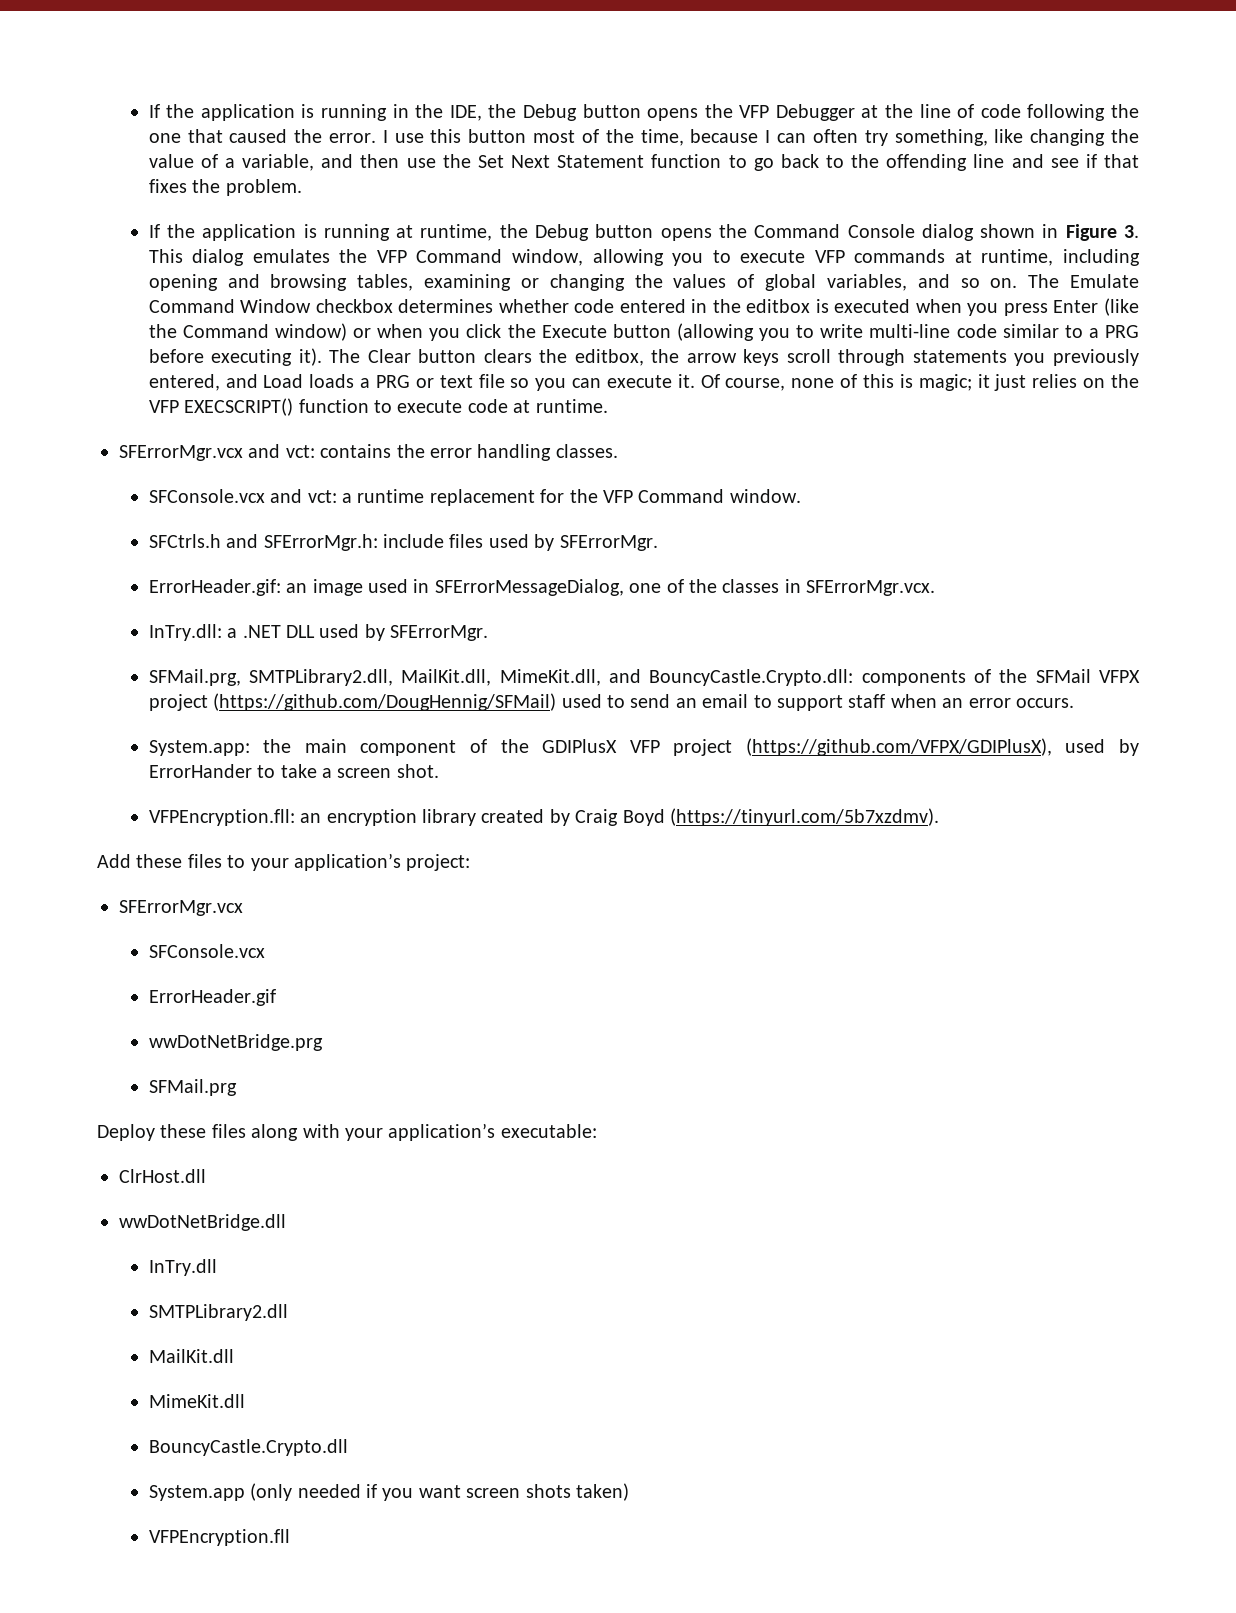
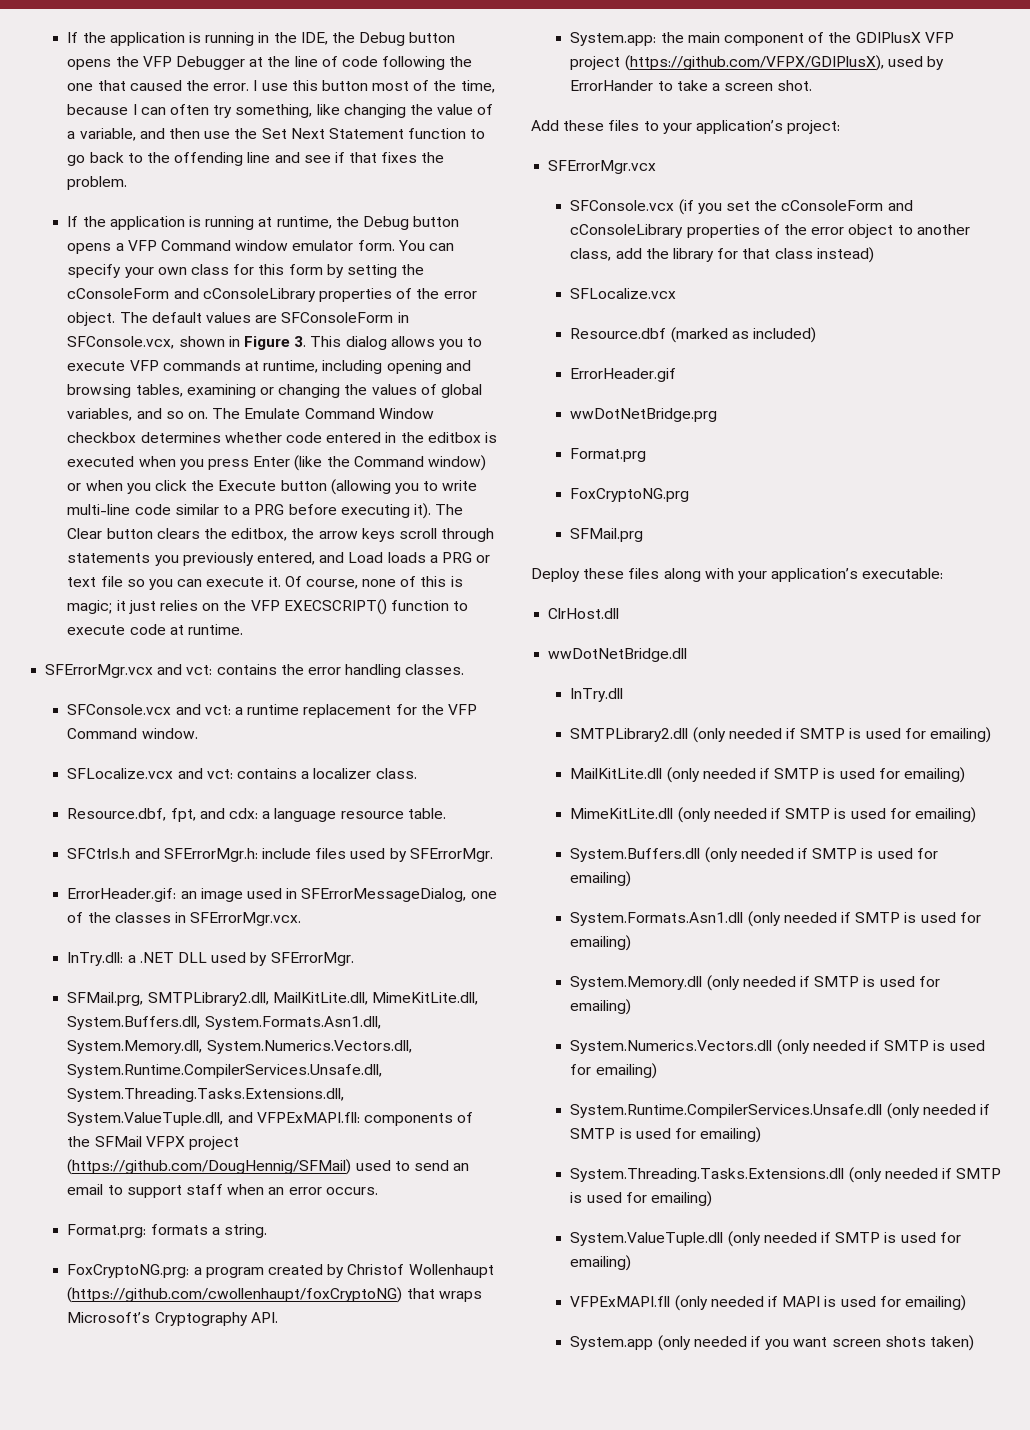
[718,224,974,241] the Command Console dialog -> [115,240,454,251] [67,264,425,278] [67,288,477,302] [67,312,409,326] [67,336,175,349] a VFP Command window emulator form. You can specify your own class for this form by setting the cConsoleForm and cConsoleLibrary properties of the error object. The default values are SFConsoleForm in SFConsole.vcx,
[252,249,664,266] emulates the VFP Command window, allowing -> [390,336,435,347] allows
(801, 496) none -> [67,768,417,779] [67,808,446,822] // SFLocalize.vcx and vct: contains a localizer class. // Resource.dbf, fpt, and cdx: a language resource table.
[401,669,854,686] MailKit.dll, MimeKit.dll, and BouncyCastle.Crypto.dll: -> [272,992,478,1005] [67,1016,381,1030] [67,1040,412,1054] [67,1064,383,1078] [67,1088,345,1102] [67,1112,360,1126] MailKitLite.dll, MimeKitLite.dll, System.Buffers.dll, System.Formats.Asn1.dll, System.Memory.dll, System.Numerics.Vectors.dll, System.Runtime.CompilerServices.Unsafe.dll, System.Threading.Tasks.Extensions.dll, System.ValueTuple.dll, and VFPExMAPI.fll:
(1074, 703) none -> [67,1224,267,1238] [67,1264,494,1278] [67,1287,482,1303] [67,1312,278,1326] // Format.prg: formats a string. // FoxCryptoNG.prg: a program created by Christof Wollenhaupt (https://github.com/cwollenhaupt/foxCryptoNG) that wraps Microsoft’s Cryptography API.
[148,808,939,826] // VFPEncryption.fll: an encryption library created by Craig Boyd (https://tinyurl.com/5b7xzdmv). -> (813, 85) none
(265, 951) none -> [678,199,913,215] [570,224,970,238] [570,247,874,263] [570,288,677,299] [570,327,816,343] (if you set the cConsoleForm and cConsoleLibrary properties of the error object to another class, add the library for that class instead) // SFLocalize.vcx // Resource.dbf (marked as included)
(323, 1042) none -> [570,448,647,462] [570,488,690,502] // Format.prg // FoxCryptoNG.prg
[148,1349,234,1363] [148,1394,245,1408] [148,1439,348,1456] // MailKit.dll // MimeKit.dll // BouncyCastle.Crypto.dll -> [692,727,991,743] [570,767,965,783] [570,807,976,823] [570,847,938,863] [570,871,632,887] [570,911,981,927] [570,935,632,951] [570,975,940,991] [570,999,632,1015] [570,1039,985,1055] [570,1063,657,1079] [570,1103,990,1119] [570,1127,762,1143] [570,1167,1002,1183] [570,1191,712,1207] [570,1231,961,1247] [570,1255,632,1271] [570,1295,966,1311] (only needed if SMTP is used for emailing) // MailKitLite.dll (only needed if SMTP is used for emailing) // MimeKitLite.dll (only needed if SMTP is used for emailing) // System.Buffers.dll (only needed if SMTP is used for emailing) // System.Formats.Asn1.dll (only needed if SMTP is used for emailing) // System.Memory.dll (only needed if SMTP is used for emailing) // System.Numerics.Vectors.dll (only needed if SMTP is used for emailing) // System.Runtime.CompilerServices.Unsafe.dll (only needed if SMTP is used for emailing) // System.Threading.Tasks.Extensions.dll (only needed if SMTP is used for emailing) // System.ValueTuple.dll (only needed if SMTP is used for emailing) // VFPExMAPI.fll (only needed if MAPI is used for emailing)
[148,1529,290,1546] // VFPEncryption.fll -> (974, 1343) none

